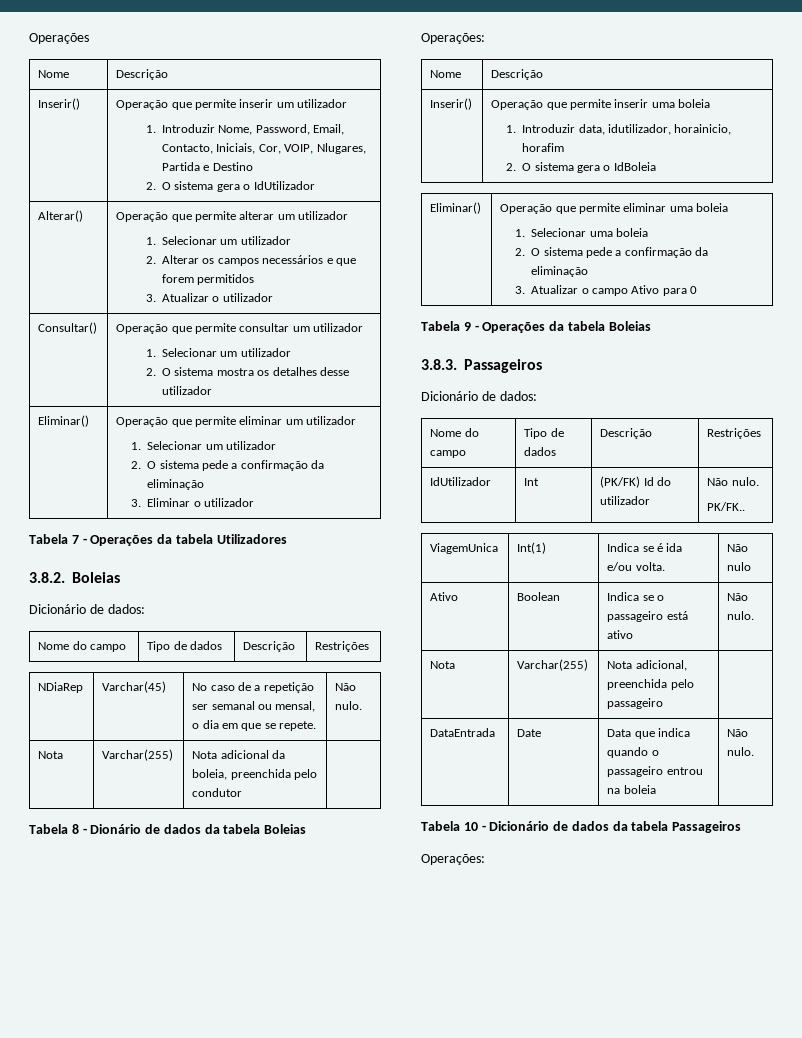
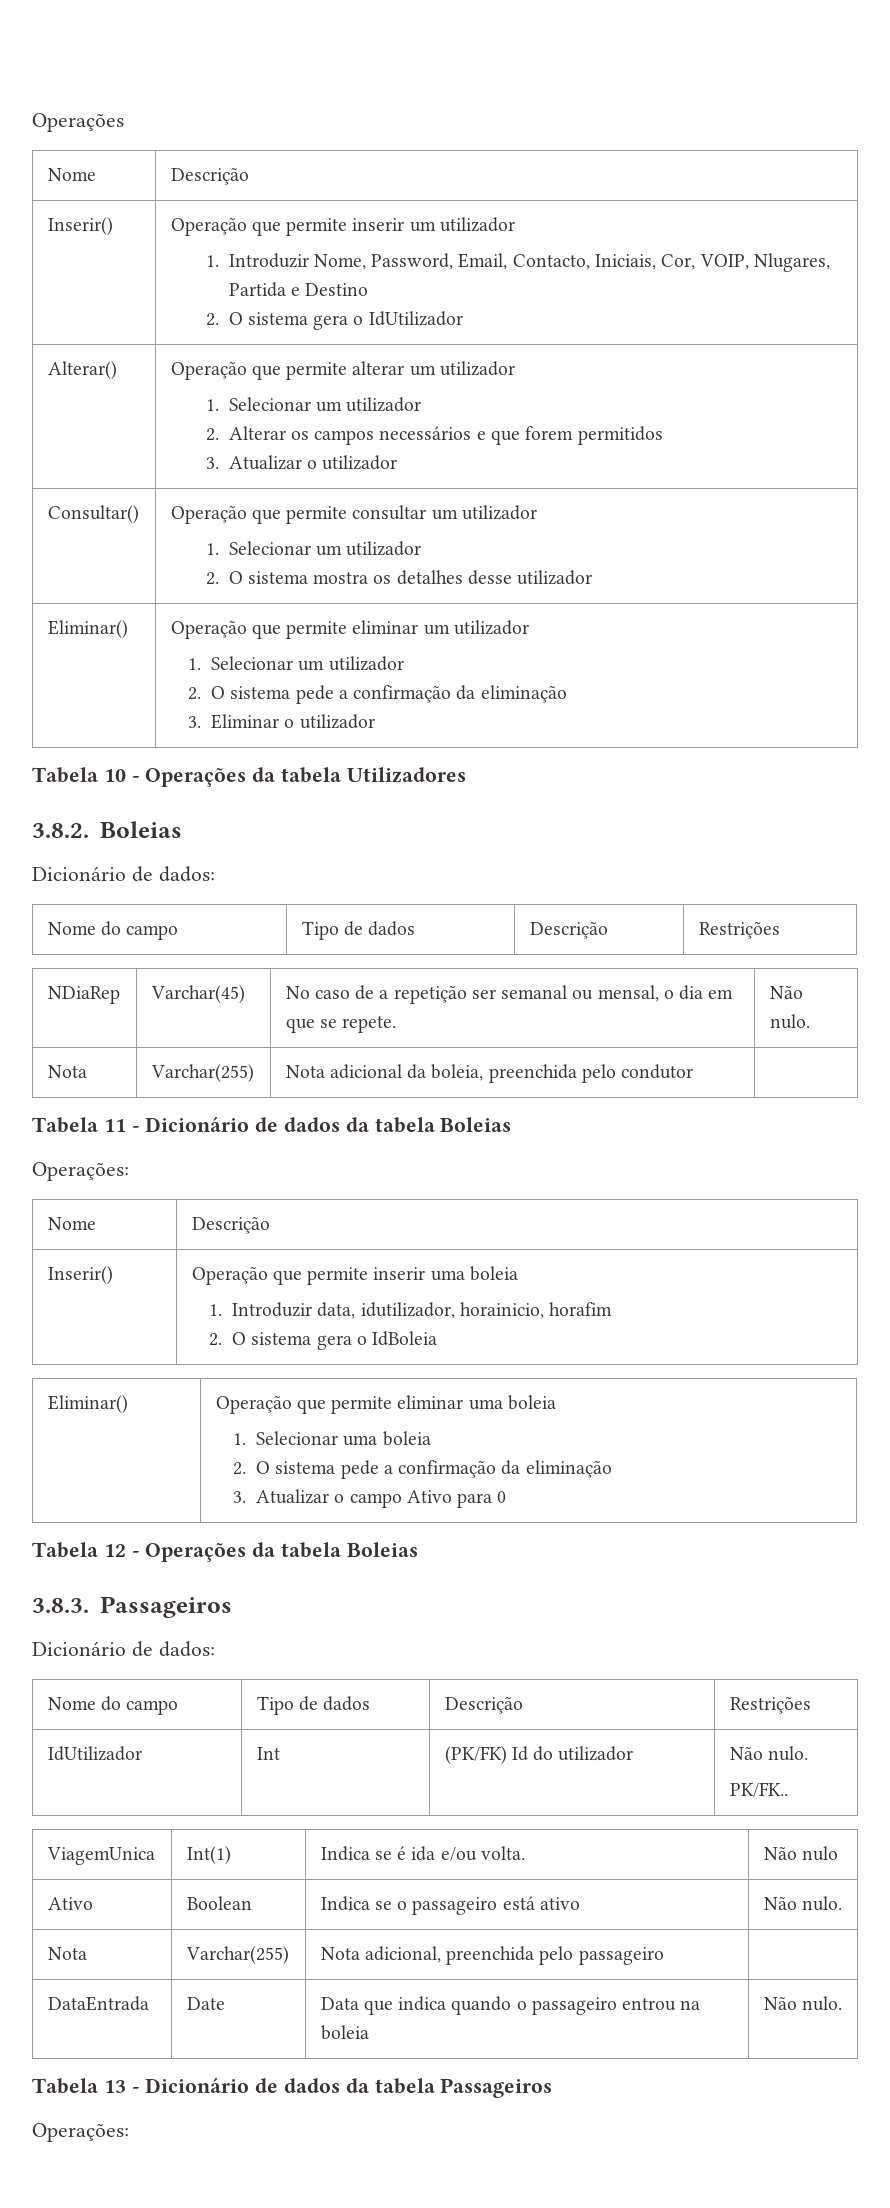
[71,535,79,544] 7 -> [103,769,126,782] 10
[71,824,142,834] 8 - Dionário -> [103,1117,250,1132] 11 - Dicionário
[463,322,471,331] 9 -> [103,1544,126,1557] 12
[463,822,478,831] 10 -> [103,2080,126,2093] 13

